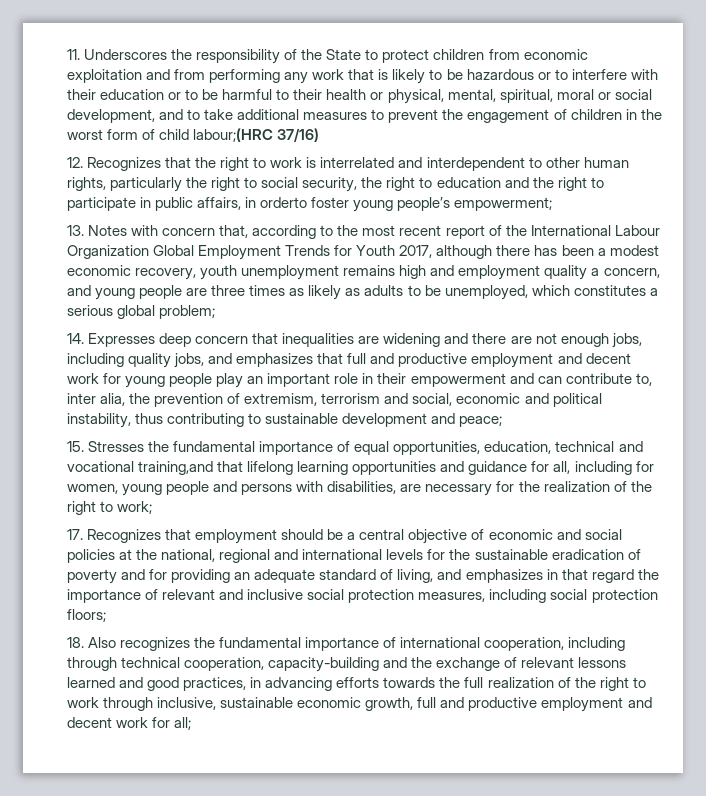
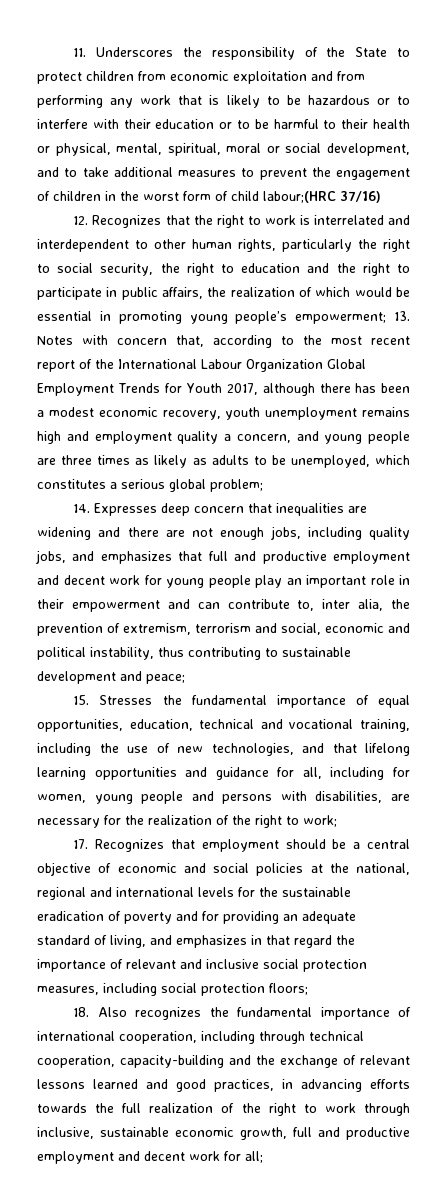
[245,197,350,208] in orderto foster -> [207,287,410,297] [37,311,182,324] the realization of which would be essential in promoting
(553, 204) // -> (387, 318) none
[138,461,214,475] training,and -> [360,719,410,732] [37,743,324,756] training, including the use of new technologies, and

